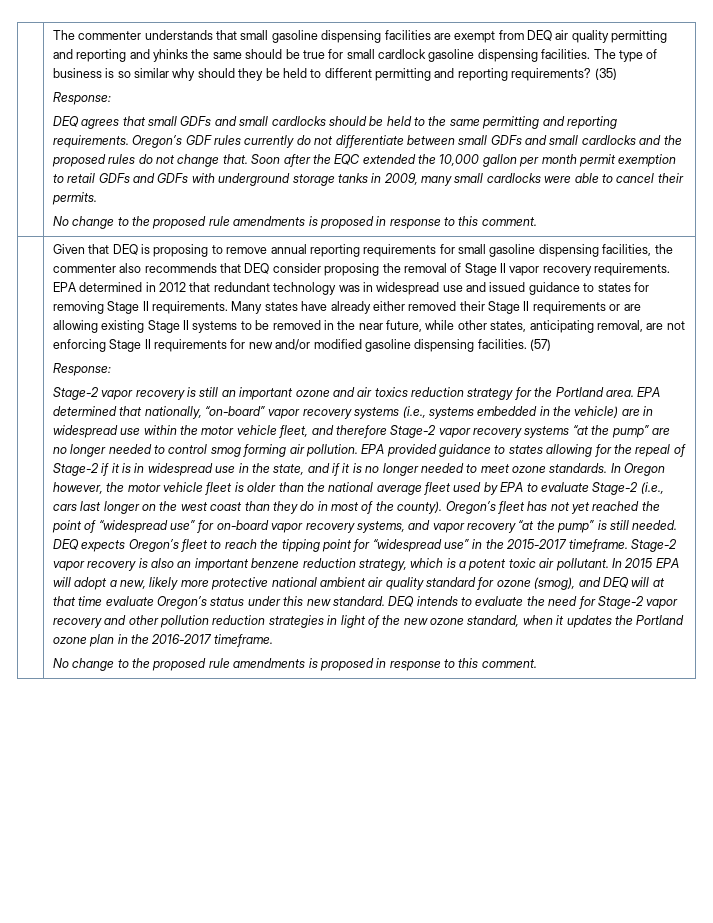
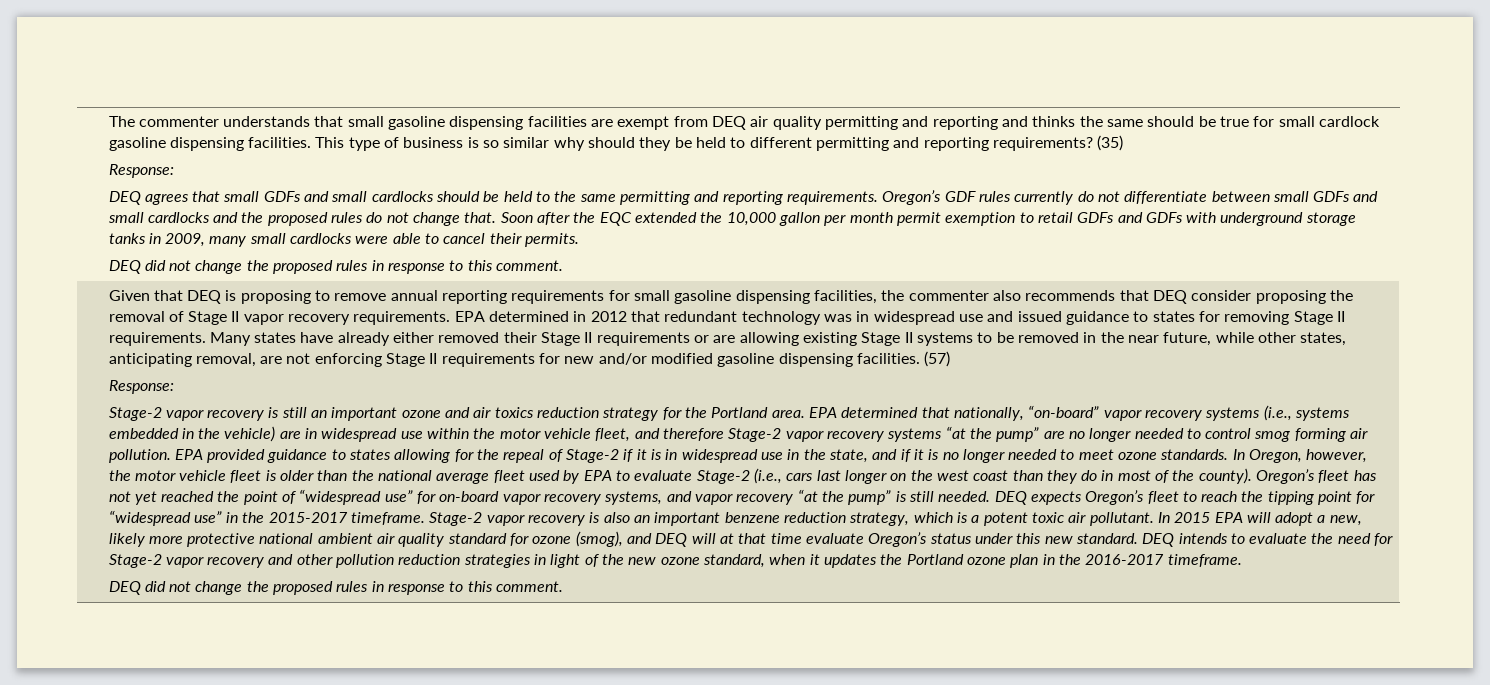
[153,49,189,62] yhinks -> [1032,116,1076,127] thinks
[593,49,616,59] The -> [315,137,345,148] This
[52,216,374,229] No change to the proposed rule amendments is proposed -> [108,260,369,274] DEQ did not change the proposed rules
[624,463,666,476] Oregon -> [1249,449,1303,463] Oregon,
[52,658,374,671] No change to the proposed rule amendments is proposed -> [108,581,369,595] DEQ did not change the proposed rules

